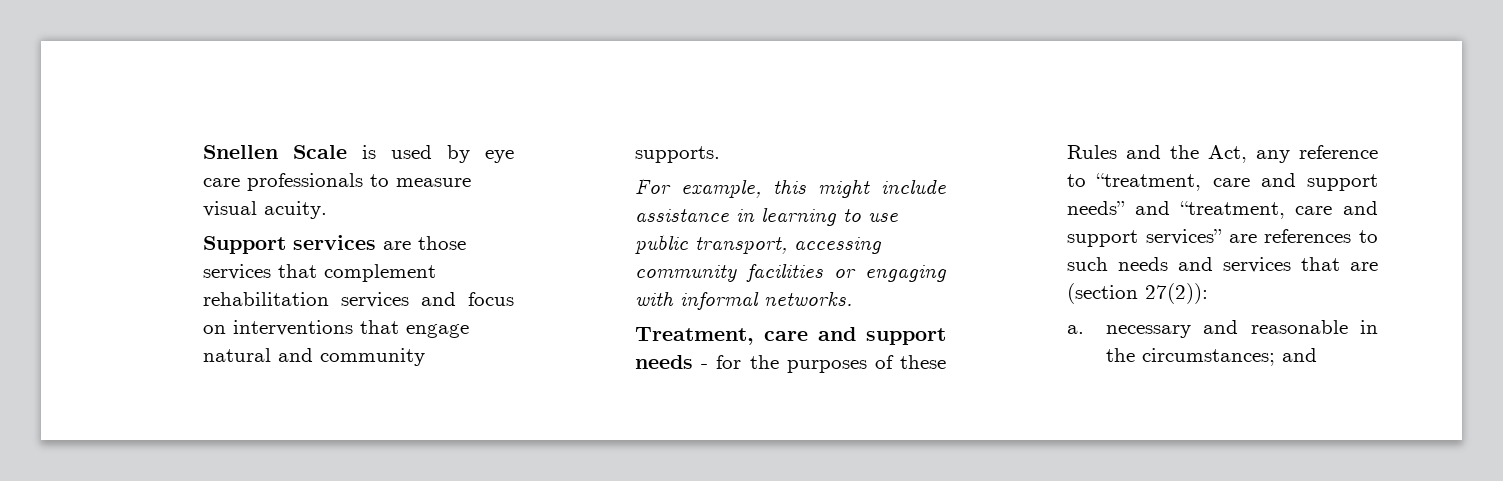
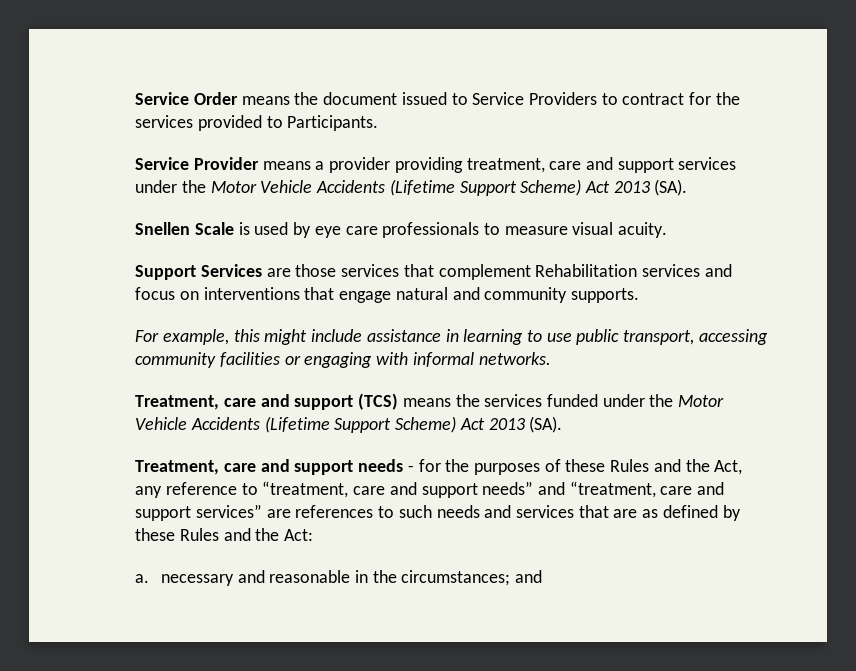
(203, 152) none -> [135,92,740,105] [135,115,379,131] [135,157,737,173] [135,179,688,196] Service Order means the document issued to Service Providers to contract for the services provided to Participants. // Service Provider means a provider providing treatment, care and support services under the Motor Vehicle Accidents (Lifetime Support Scheme) Act 2013 (SA). //
[293,235,377,250] services -> [200,264,262,277] Services
[203,292,330,306] rehabilitation -> [535,264,638,277] Rehabilitation
(853, 298) none -> [135,393,725,410] [135,416,563,433] // Treatment, care and support (TCS) means the services funded under the Motor Vehicle Accidents (Lifetime Support Scheme) Act 2013 (SA).
[1067,283,1209,304] (section 27(2)): -> [642,505,741,521] [135,528,314,541] as defined by these Rules and the Act:

